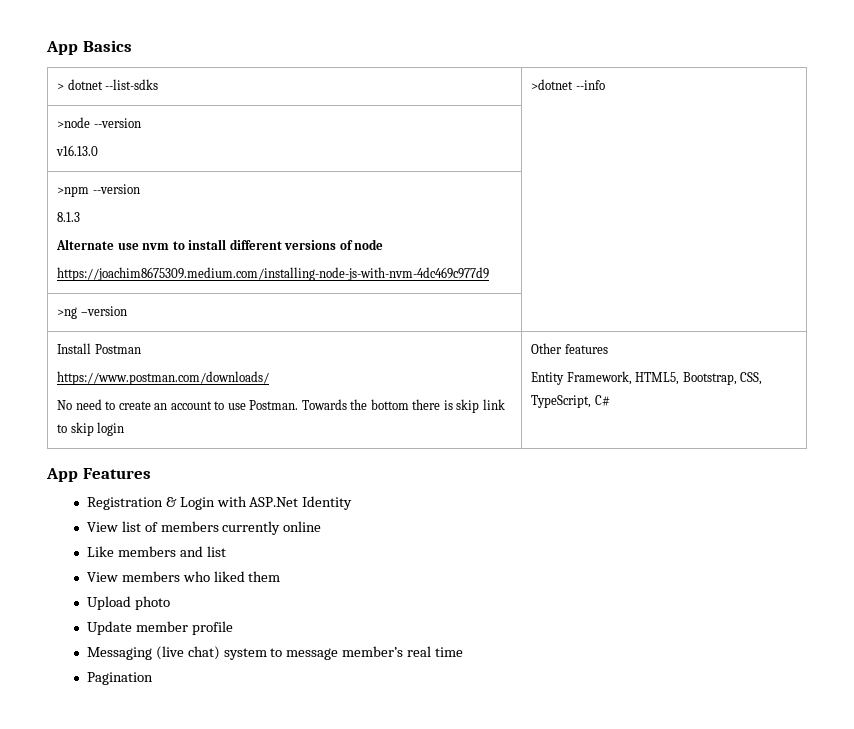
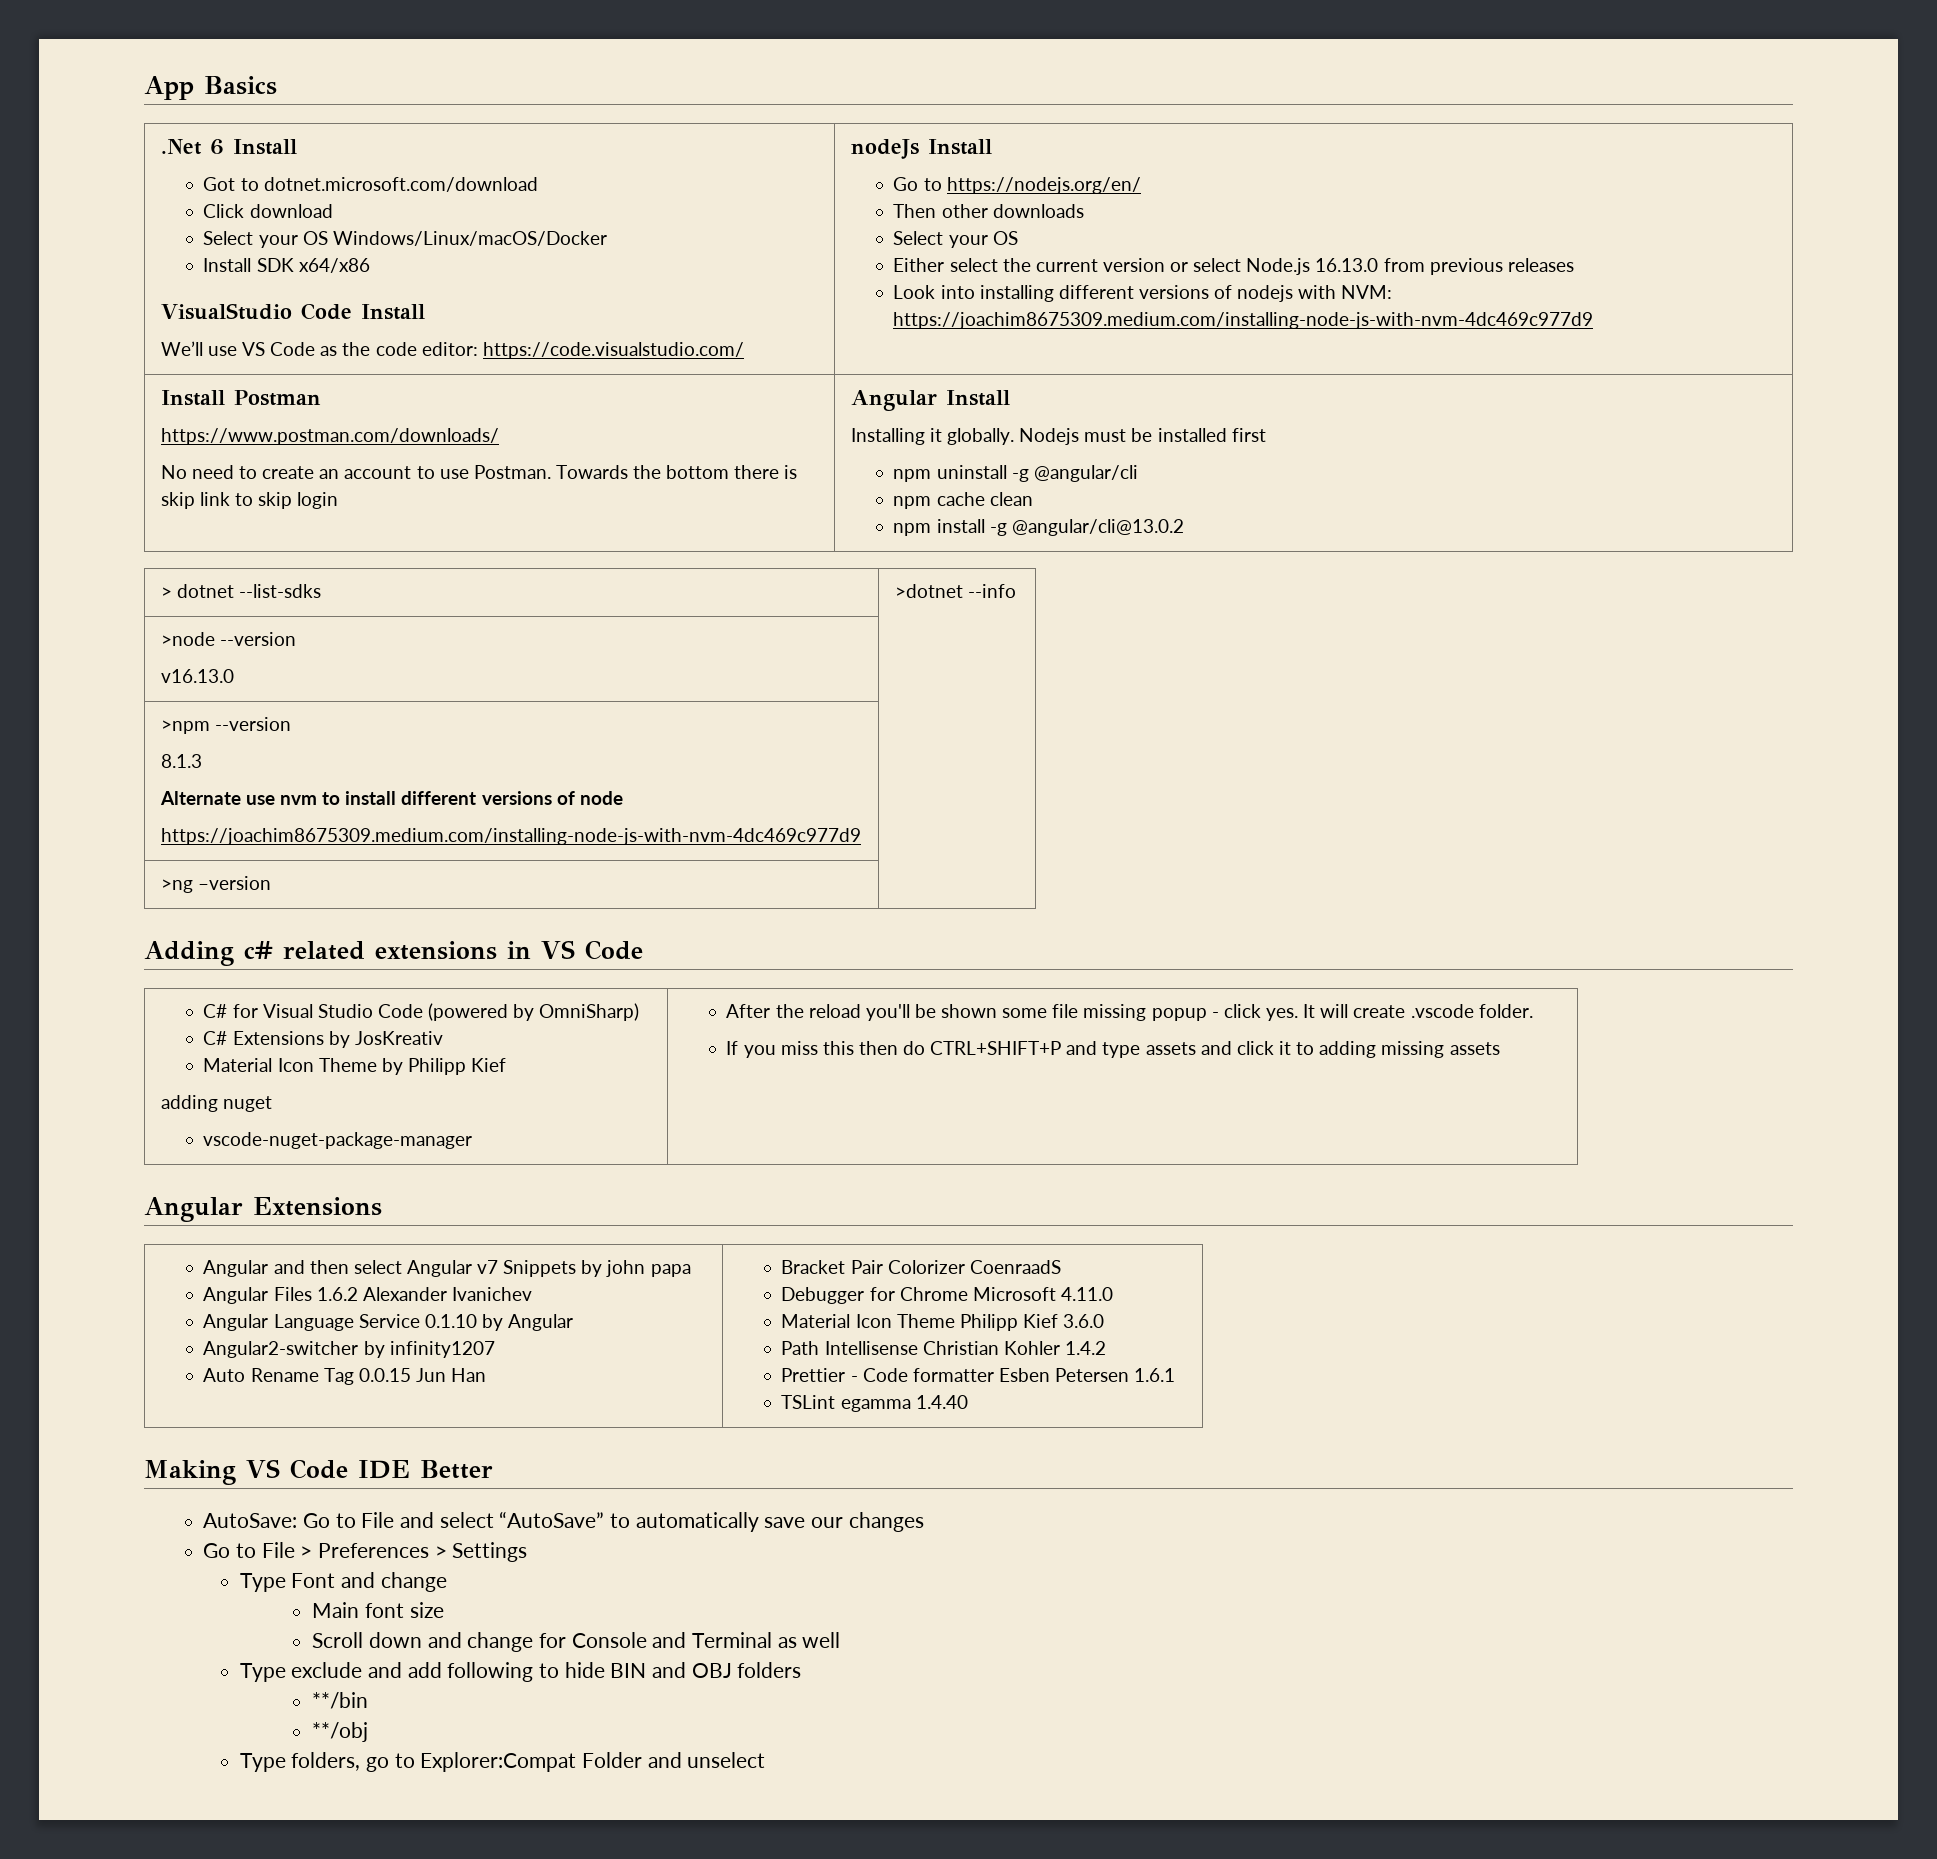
(132, 46) none -> [160,139,297,155] [203,177,538,192] [203,204,333,218] [203,231,607,248] [203,258,370,273] [160,303,425,320] [160,341,744,359] [850,139,992,159] [893,177,1141,194] [893,204,1084,218] [893,231,1018,248] [893,258,1574,275] [893,285,1393,302] [893,312,1594,329] [160,390,321,406] [160,428,499,445] [160,465,798,479] [160,492,339,509] [850,390,1010,411] [850,428,1266,445] [893,465,1138,482] [893,492,1033,509] [893,519,1184,536] // .Net 6 Install // Got to dotnet.microsoft.com/download // Click download // Select your OS Windows/Linux/macOS/Docker // Install SDK x64/x86 // VisualStudio Code Install // We’ll use VS Code as the code editor: https://code.visualstudio.com/ | nodeJs Install // Go to https://nodejs.org/en/ // Then other downloads // Select your OS // Either select the current version or select Node.js 16.13.0 from previous releases // Look into installing different versions of nodejs with NVM: https://joachim8675309.medium.com/installing-node-js-with-nvm-4dc469c977d9 // Install Postman // https://www.postman.com/downloads/ // No need to create an account to use Postman. Towards the bottom there is skip link to skip login | Angular Install // Installing it globally. Nodejs must be installed first // npm uninstall -g @angular/cli // npm cache clean // npm install -g @angular/cli@13.0.2
[57,343,141,354] [57,371,270,385] [57,399,505,413] [57,422,125,436] [531,343,608,354] [531,371,763,385] [531,395,610,408] [46,468,151,482] [86,496,353,510] [86,521,322,535] [86,546,226,557] [86,571,281,582] [86,596,170,610] [86,621,233,635] [86,646,464,660] [86,672,153,685] // Install Postman // https://www.postman.com/downloads/ // No need to create an account to use Postman. Towards the bottom there is skip link to skip login | Other features // Entity Framework, HTML5, Bootstrap, CSS, TypeScript, C# // App Features // Registration & Login with ASP.Net Identity // View list of members currently online // Like members and list // View members who liked them // Upload photo // Update member profile // Messaging (live chat) system to message member’s real time // Pagination -> [144,940,643,966] [203,1003,640,1021] [203,1031,443,1048] [203,1058,507,1075] [160,1095,272,1112] [203,1132,473,1149] [726,1004,1533,1021] [726,1041,1500,1058] [144,1197,382,1222] [203,1260,691,1277] [203,1287,532,1304] [203,1314,574,1331] [203,1341,495,1358] [203,1368,487,1385] [781,1260,1061,1274] [781,1287,1113,1304] [781,1314,1105,1331] [781,1341,1106,1355] [781,1368,1176,1382] [781,1395,968,1412] [144,1459,493,1485] [203,1511,924,1532] [203,1542,528,1562] [239,1572,447,1592] [312,1602,444,1618] [312,1632,841,1652] [239,1662,802,1682] [312,1692,369,1709] [312,1722,369,1742] [239,1752,766,1772] // Adding c# related extensions in VS Code // C# for Visual Studio Code (powered by OmniSharp) // C# Extensions by JosKreativ // Material Icon Theme by Philipp Kief // adding nuget // vscode-nuget-package-manager | After the reload you'll be shown some file missing popup - click yes. It will create .vscode folder. // If you miss this then do CTRL+SHIFT+P and type assets and click it to adding missing assets // Angular Extensions // Angular and then select Angular v7 Snippets by john papa // Angular Files 1.6.2 Alexander Ivanichev // Angular Language Service 0.1.10 by Angular // Angular2-switcher by infinity1207 // Auto Rename Tag 0.0.15 Jun Han | Bracket Pair Colorizer CoenraadS // Debugger for Chrome Microsoft 4.11.0 // Material Icon Theme Philipp Kief 3.6.0 // Path Intellisense Christian Kohler 1.4.2 // Prettier - Code formatter Esben Petersen 1.6.1 // TSLint egamma 1.4.40 // Making VS Code IDE Better // AutoSave: Go to File and select “AutoSave” to automatically save our changes // Go to File > Preferences > Settings // Type Font and change // Main font size // Scroll down and change for Console and Terminal as well // Type exclude and add following to hide BIN and OBJ folders // **/bin // **/obj // Type folders, go to Explorer:Compat Folder and unselect

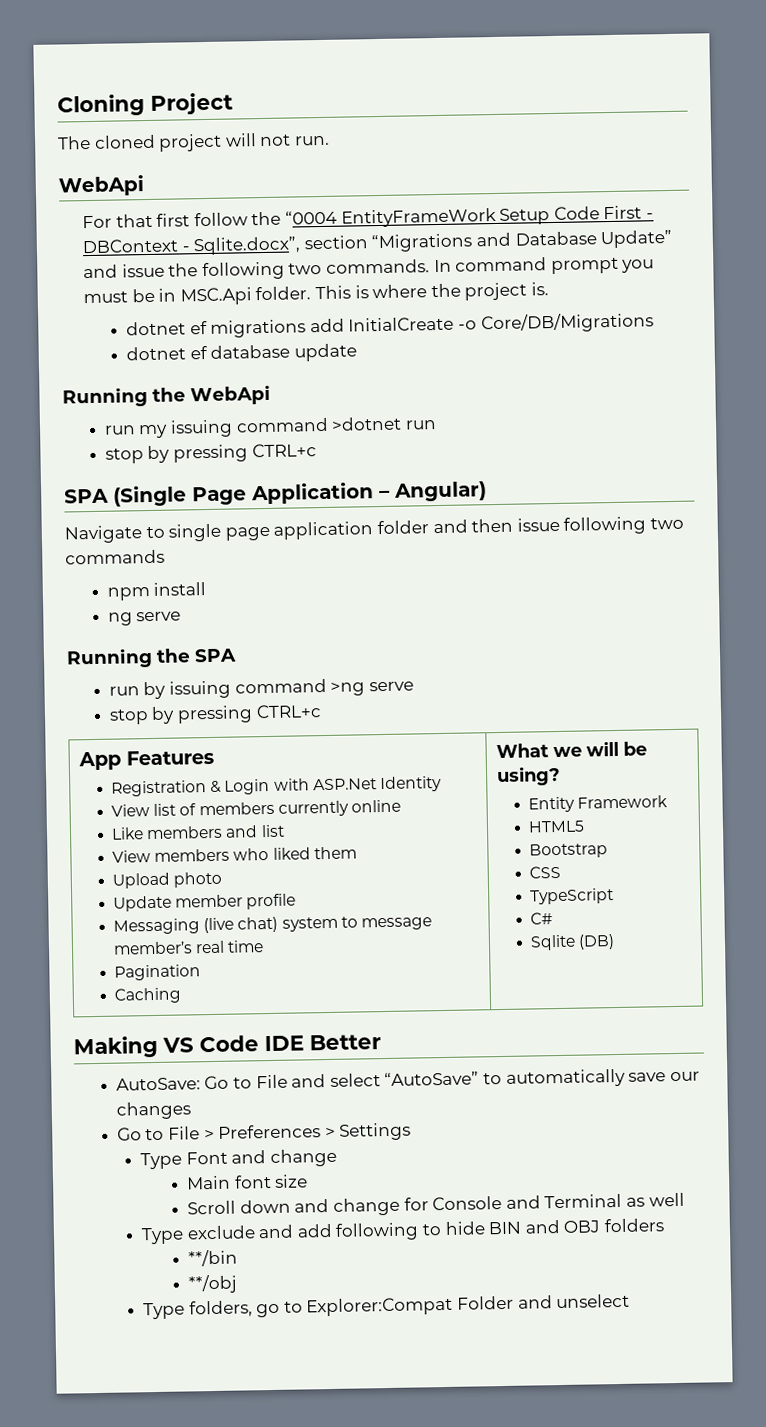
[144,76,277,100] [160,139,297,155] [203,177,538,192] [203,204,333,218] [203,231,607,248] [203,258,370,273] [160,303,425,320] [160,341,744,359] [850,139,992,159] [893,177,1141,194] [893,204,1084,218] [893,231,1018,248] [893,258,1574,275] [893,285,1393,302] [893,312,1594,329] [160,390,321,406] [160,428,499,445] [160,465,798,479] [160,492,339,509] [850,390,1010,411] [850,428,1266,445] [893,465,1138,482] [893,492,1033,509] [893,519,1184,536] [160,584,322,598] [894,584,1016,598] [160,632,296,646] [160,669,234,683] [160,717,291,734] [160,754,202,768] [159,791,623,805] [160,828,861,845] [160,876,271,893] [144,940,643,966] [203,1003,640,1021] [203,1031,443,1048] [203,1058,507,1075] [160,1095,272,1112] [203,1132,473,1149] [726,1004,1533,1021] [726,1041,1500,1058] [144,1197,382,1222] [203,1260,691,1277] [203,1287,532,1304] [203,1314,574,1331] [203,1341,495,1358] [203,1368,487,1385] [781,1260,1061,1274] [781,1287,1113,1304] [781,1314,1105,1331] [781,1341,1106,1355] [781,1368,1176,1382] [781,1395,968,1412] App Basics // .Net 6 Install // Got to dotnet.microsoft.com/download // Click download // Select your OS Windows/Linux/macOS/Docker // Install SDK x64/x86 // VisualStudio Code Install // We’ll use VS Code as the code editor: https://code.visualstudio.com/ | nodeJs Install // Go to https://nodejs.org/en/ // Then other downloads // Select your OS // Either select the current version or select Node.js 16.13.0 from previous releases // Look into installing different versions of nodejs with NVM: https://joachim8675309.medium.com/installing-node-js-with-nvm-4dc469c977d9 // Install Postman // https://www.postman.com/downloads/ // No need to create an account to use Postman. Towards the bottom there is skip link to skip login | Angular Install // Installing it globally. Nodejs must be installed first // npm uninstall -g @angular/cli // npm cache clean // npm install -g @angular/cli@13.0.2 // > dotnet --list-sdks | >dotnet --info // >node --version // v16.13.0 | // >npm --version // 8.1.3 // Alternate use nvm to install different versions of node // https://joachim8675309.medium.com/installing-node-js-with-nvm-4dc469c977d9 | // >ng –version | // Adding c# related extensions in VS Code // C# for Visual Studio Code (powered by OmniSharp) // C# Extensions by JosKreativ // Material Icon Theme by Philipp Kief // adding nuget // vscode-nuget-package-manager | After the reload you'll be shown some file missing popup - click yes. It will create .vscode folder. // If you miss this then do CTRL+SHIFT+P and type assets and click it to adding missing assets // Angular Extensions // Angular and then select Angular v7 Snippets by john papa // Angular Files 1.6.2 Alexander Ivanichev // Angular Language Service 0.1.10 by Angular // Angular2-switcher by infinity1207 // Auto Rename Tag 0.0.15 Jun Han | Bracket Pair Colorizer CoenraadS // Debugger for Chrome Microsoft 4.11.0 // Material Icon Theme Philipp Kief 3.6.0 // Path Intellisense Christian Kohler 1.4.2 // Prettier - Code formatter Esben Petersen 1.6.1 // TSLint egamma 1.4.40 -> [57,92,233,117] [57,133,330,152] [58,175,145,197] [82,205,655,229] [82,229,673,256] [83,257,655,281] [83,282,550,306] [125,312,654,338] [125,343,357,362] [62,384,271,408] [103,416,437,439] [104,443,317,464] [64,481,487,507] [64,516,684,544] [65,549,165,565] [106,582,207,601] [107,611,182,626] [66,647,237,669] [108,678,414,700] [108,704,322,725] [78,749,215,771] [111,776,442,797] [111,799,401,817] [111,824,285,840] [112,846,357,863] [112,871,223,889] [113,893,297,912] [113,916,432,935] [113,940,265,955] [114,964,202,981] [114,987,182,1004] [496,740,648,759] [496,765,562,787] [528,795,669,813] [528,820,586,833] [529,843,609,859] [529,865,562,879] [530,888,615,905] [530,912,554,925] [530,934,616,951] Cloning Project // The cloned project will not run. // WebApi // For that first follow the “0004 EntityFrameWork Setup Code First - DBContext - Sqlite.docx”, section “Migrations and Database Update” and issue the following two commands. In command prompt you must be in MSC.Api folder. This is where the project is. // dotnet ef migrations add InitialCreate -o Core/DB/Migrations // dotnet ef database update // Running the WebApi // run my issuing command >dotnet run // stop by pressing CTRL+c // SPA (Single Page Application – Angular) // Navigate to single page application folder and then issue following two commands // npm install // ng serve // Running the SPA // run by issuing command >ng serve // stop by pressing CTRL+c // App Features // Registration & Login with ASP.Net Identity // View list of members currently online // Like members and list // View members who liked them // Upload photo // Update member profile // Messaging (live chat) system to message member’s real time // Pagination // Caching | What we will be using? // Entity Framework // HTML5 // Bootstrap // CSS // TypeScript // C# // Sqlite (DB)

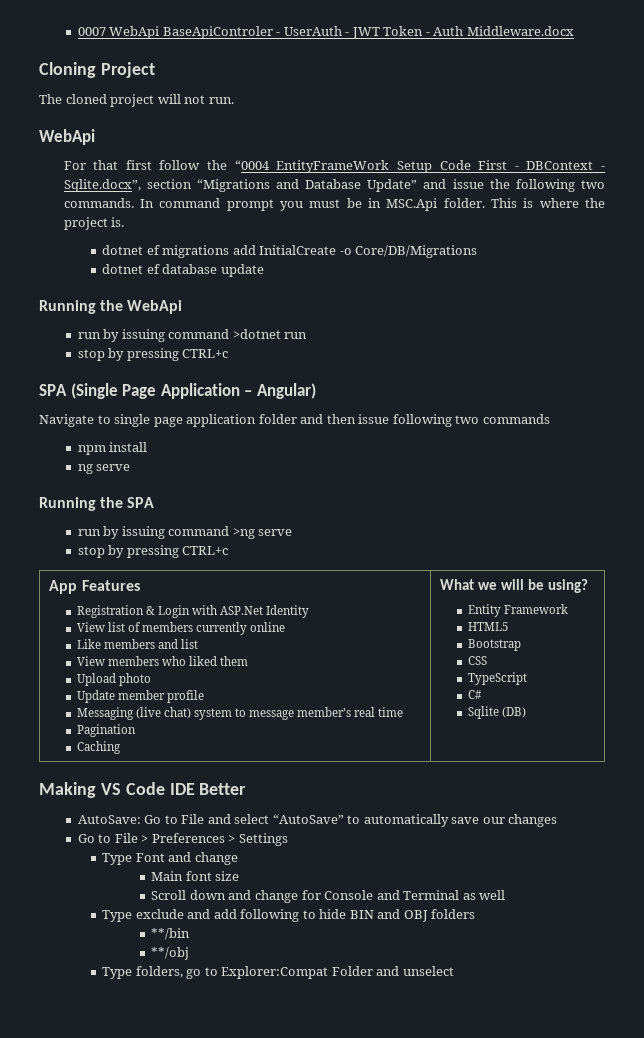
(57, 105) none -> [77,26,574,39] 0007 WebApi BaseApiControler - UserAuth - JWT Token - Auth Middleware.docx //
[138,424,169,439] my -> [103,329,120,342] by

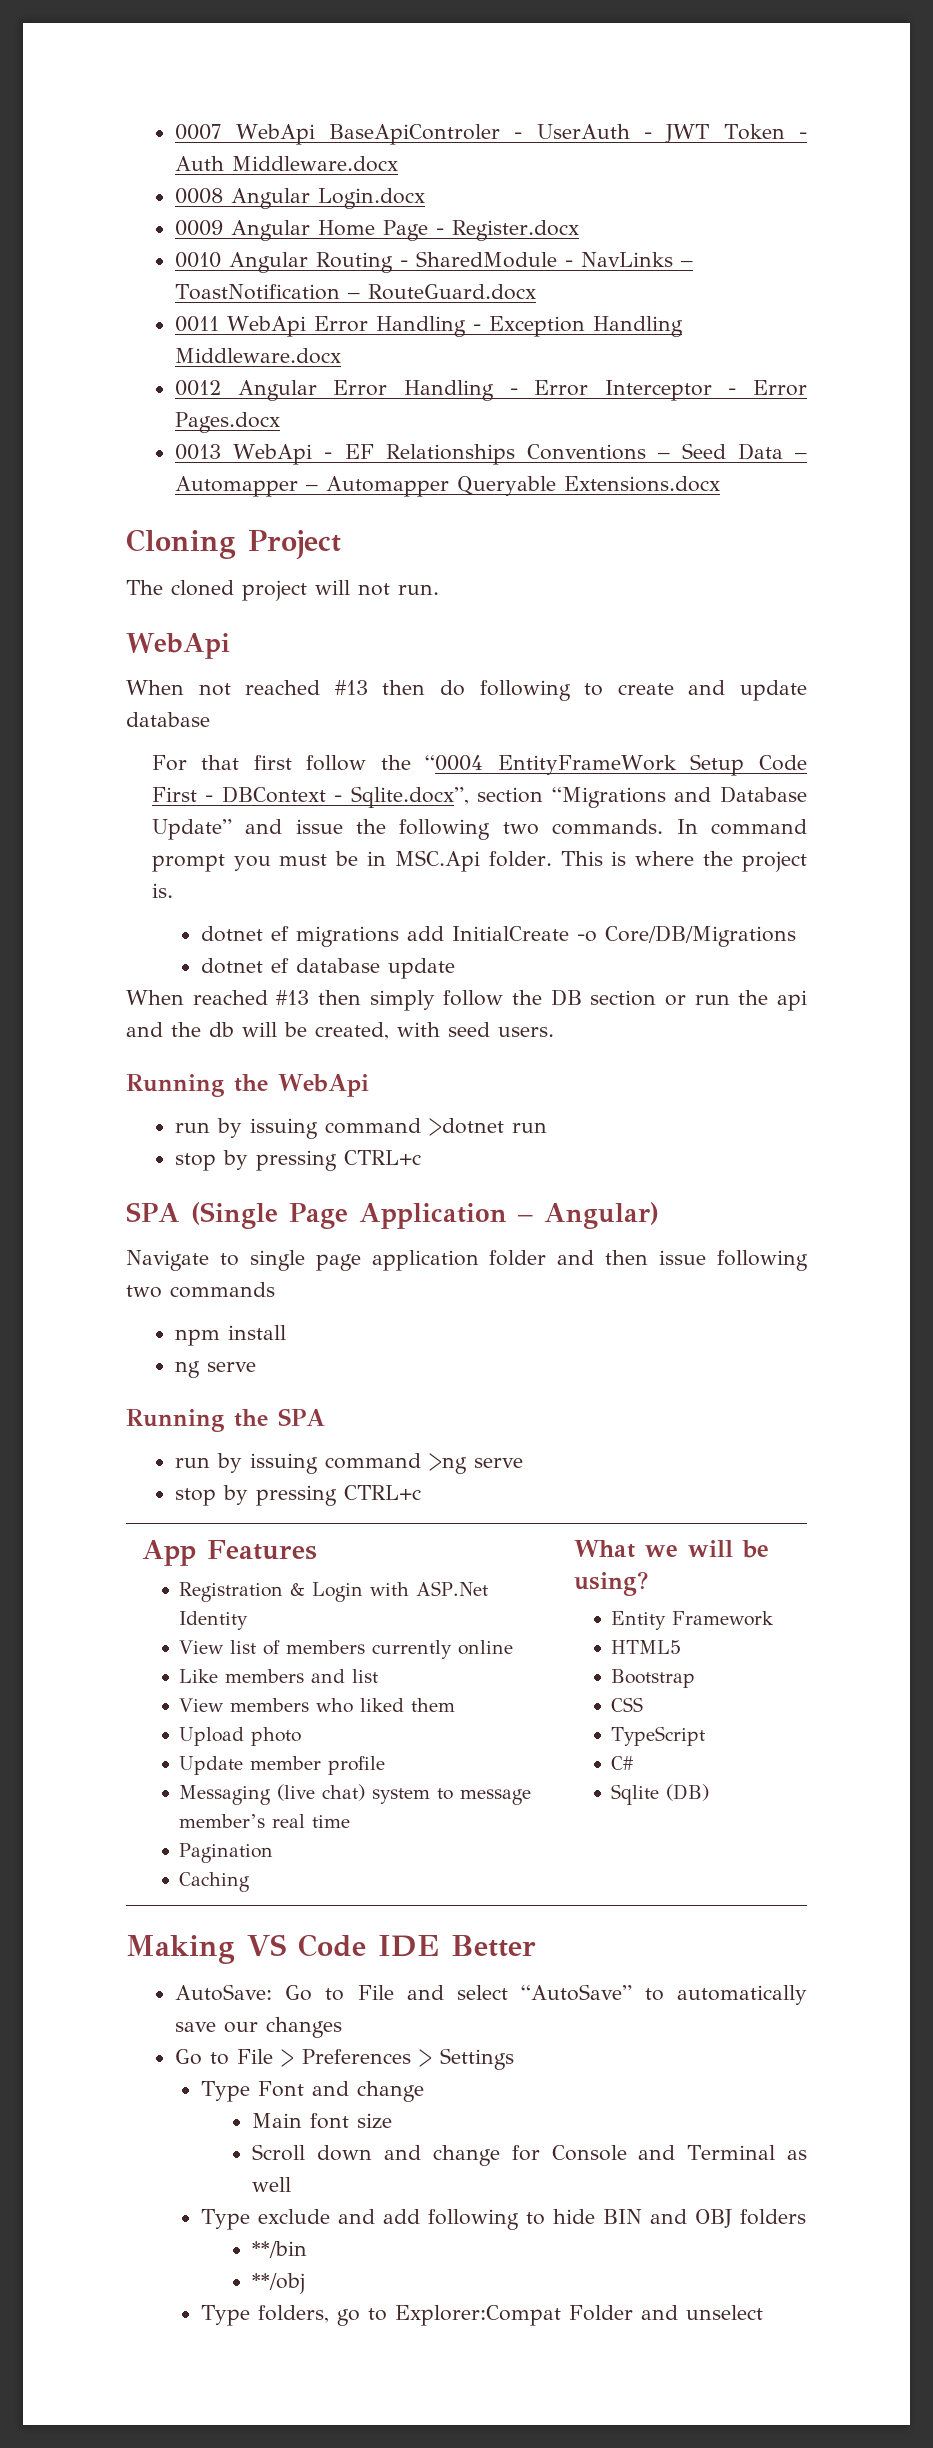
(574, 31) none -> [175,188,426,209] [175,220,580,241] [175,251,694,273] [175,284,537,300] [175,316,684,337] [175,348,342,364] [175,380,808,401] [175,412,281,433] [175,443,807,465] [175,476,721,497] // 0008 Angular Login.docx // 0009 Angular Home Page - Register.docx // 0010 Angular Routing - SharedModule - NavLinks – ToastNotification – RouteGuard.docx // 0011 WebApi Error Handling - Exception Handling Middleware.docx // 0012 Angular Error Handling - Error Interceptor - Error Pages.docx // 0013 WebApi - EF Relationships Conventions – Seed Data – Automapper – Automapper Queryable Extensions.docx
(95, 137) none -> [126,680,808,701] [126,712,210,727] // When not reached #13 then do following to create and update database
(264, 270) none -> [126,989,807,1011] [126,1022,554,1040] // When reached #13 then simply follow the DB section or run the api and the db will be created, with seed users.

